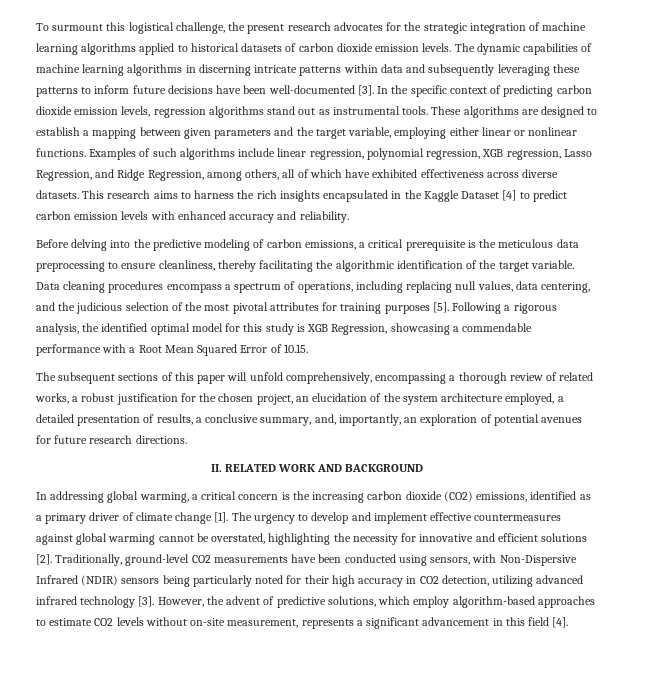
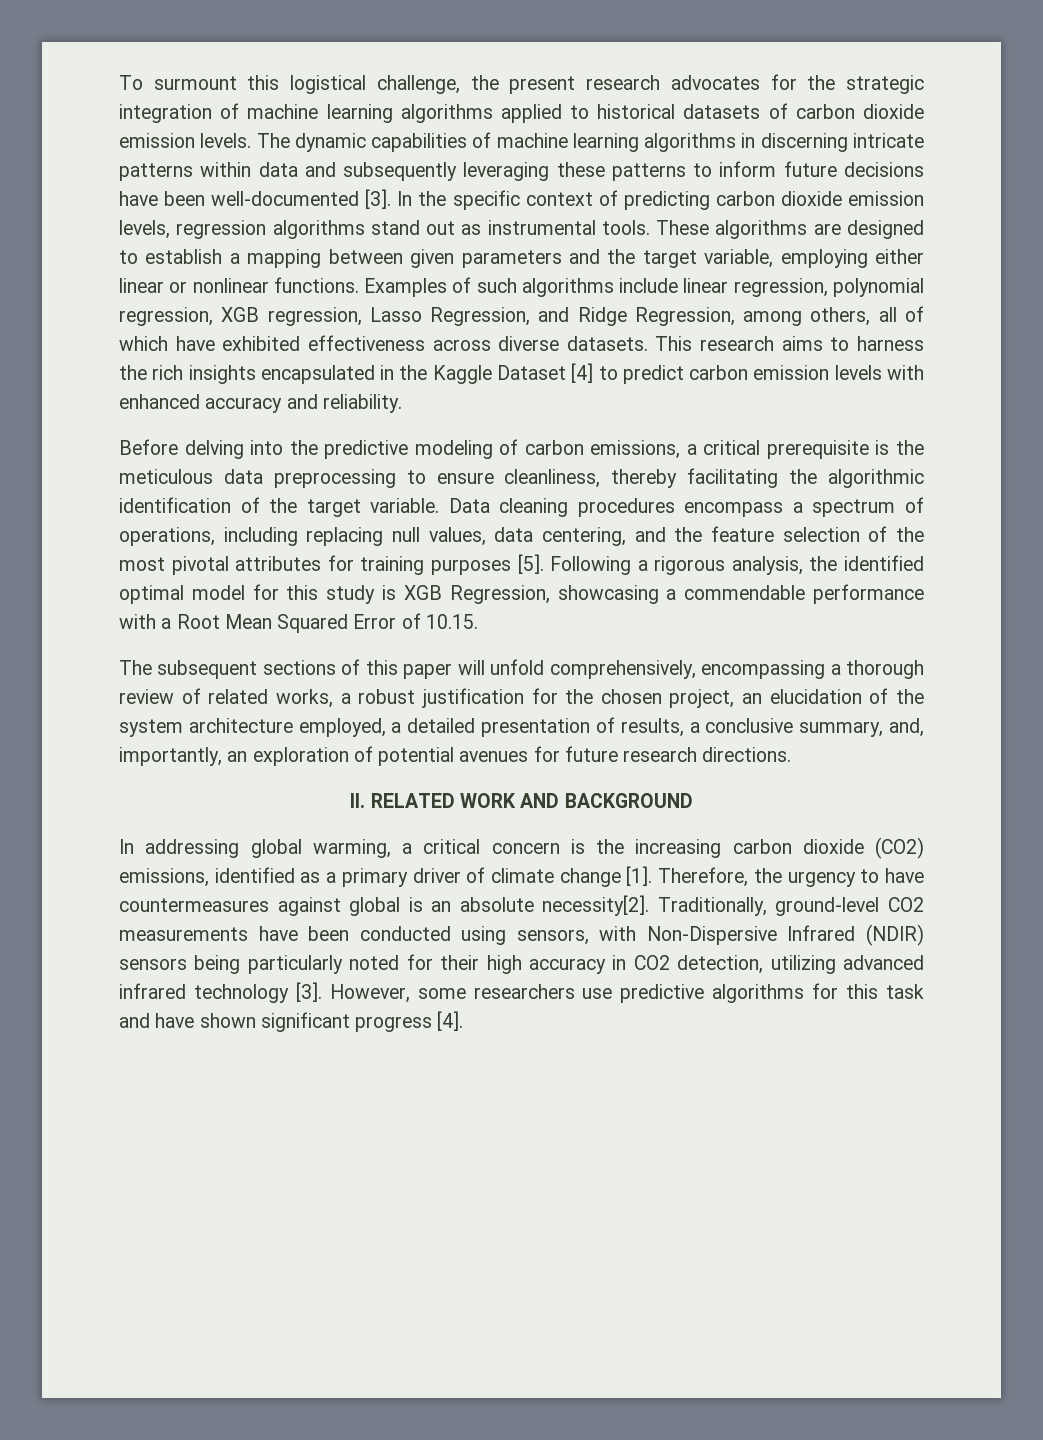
[76,302,123,314] judicious -> [711,526,774,542] feature
[231,512,562,524] [36,533,588,545] [36,554,52,565] The urgency to develop and implement effective countermeasures against global warming cannot be overstated, highlighting the necessity for innovative and efficient solutions [2]. -> [658,867,924,887] [119,895,650,916] Therefore, the urgency to have countermeasures against global is an absolute necessity[2].
[206,596,595,608] [36,617,550,629] the advent of predictive solutions, which employ algorithm-based approaches to estimate CO2 levels without on-site measurement, represents a significant advancement in this field -> [417,983,924,1003] [119,1012,433,1032] some researchers use predictive algorithms for this task and have shown significant progress

